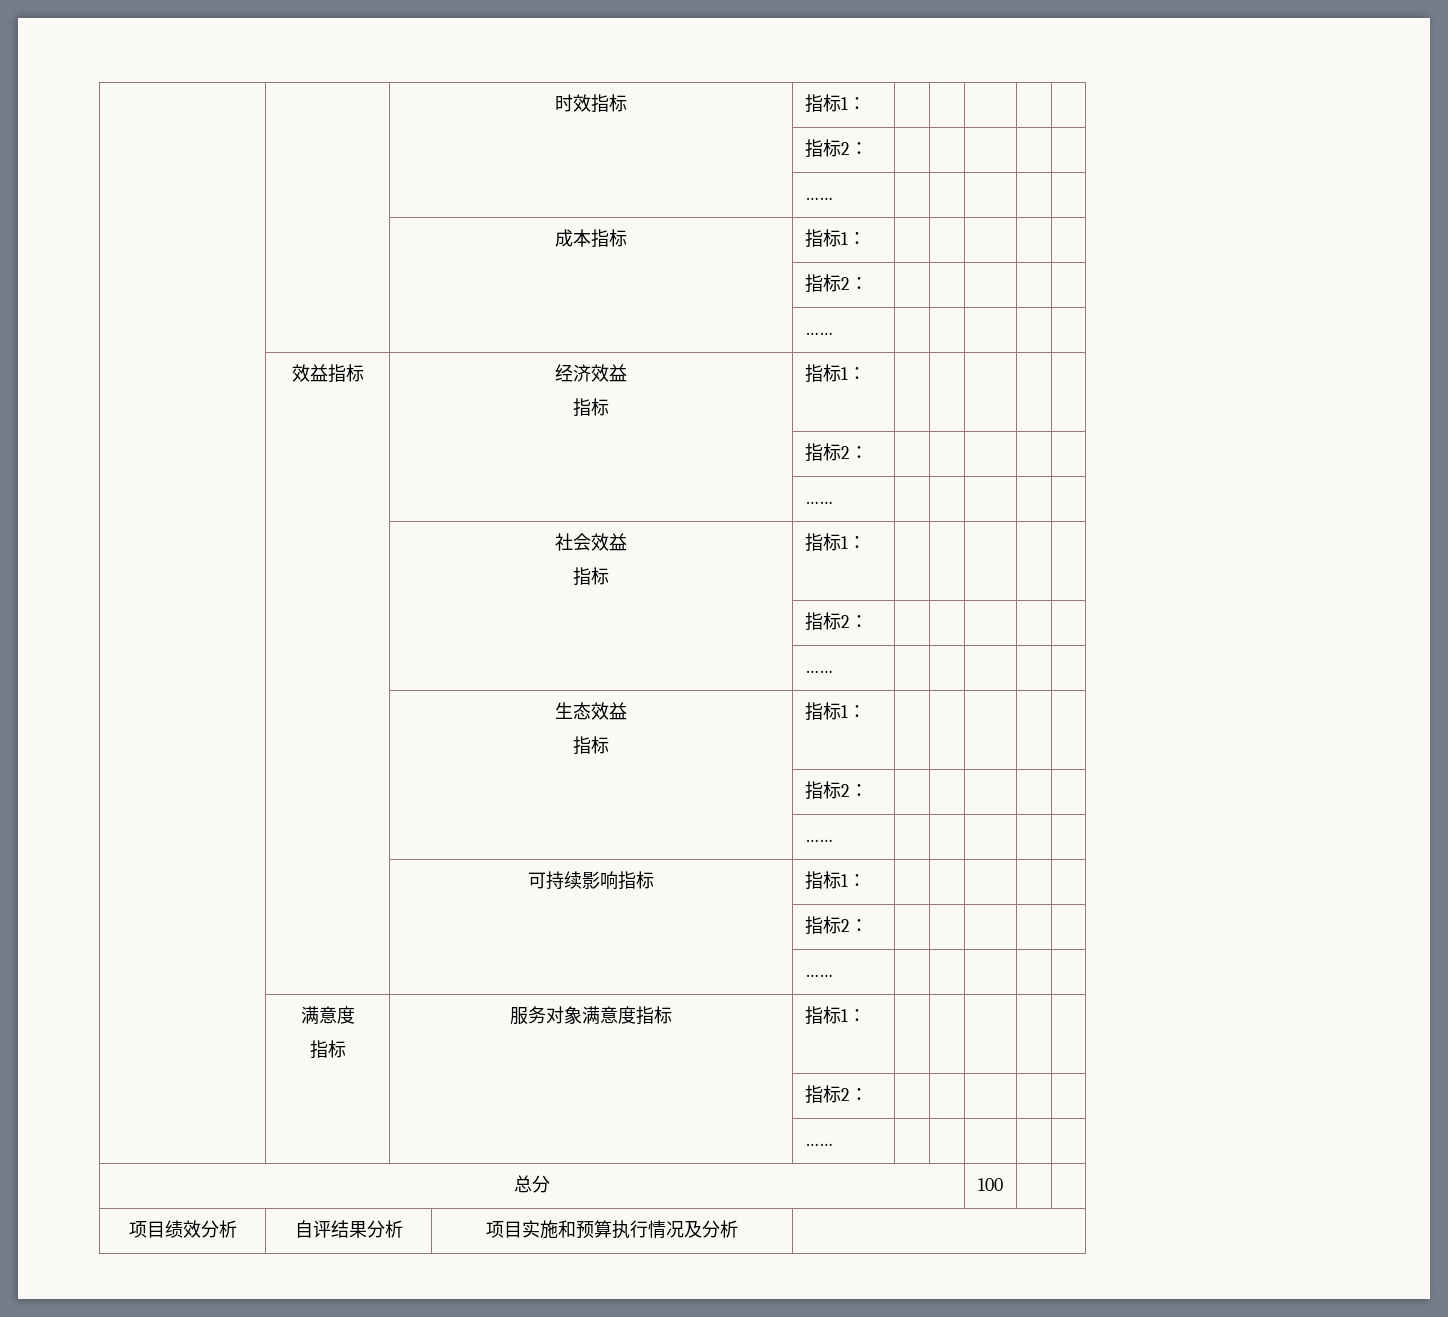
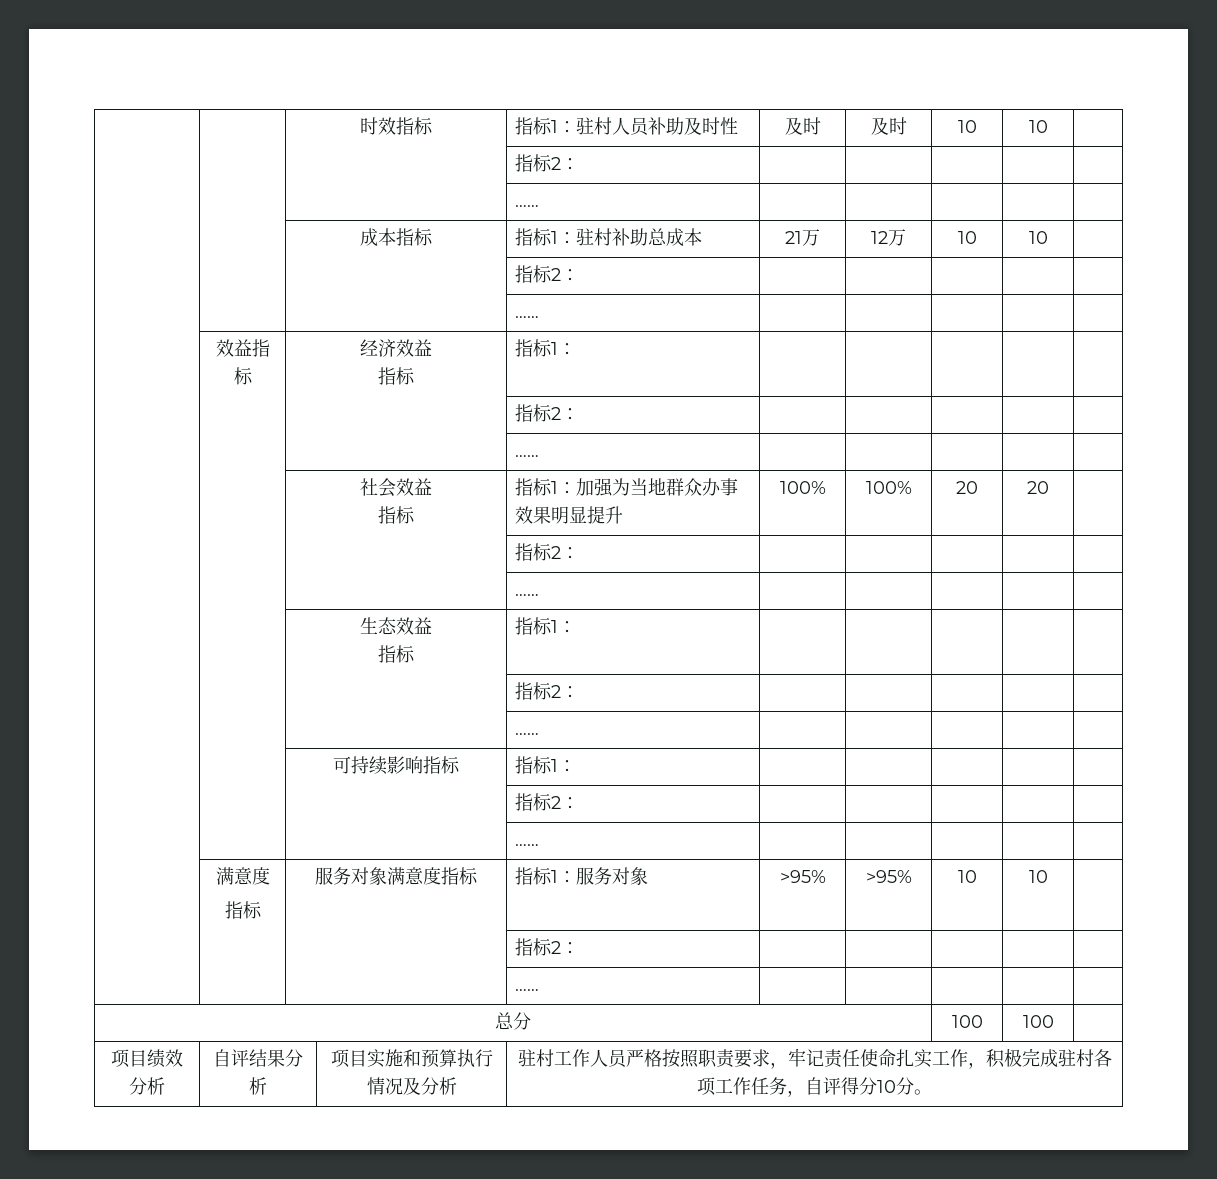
(866, 103) | | | | -> [576,117,739,136] [784,117,821,135] [870,117,907,135] [957,120,977,133] [1028,120,1048,133] 驻村人员补助及时性 | 及时 | 及时 | 10 | 10
(866, 238) | | | | -> [576,228,703,246] [785,229,820,246] [871,229,906,246] [957,231,977,244] [1028,231,1048,244] 驻村补助总成本 | 21万 | 12万 | 10 | 10
(866, 542) | | | | -> [576,478,739,497] [515,506,624,524] [779,481,826,494] [865,481,912,494] [956,481,978,494] [1027,481,1049,494] 加强为当地群众办事效果明显提升 | 100% | 100% | 20 | 20
(866, 1015) | | | | -> [576,867,649,885] [779,870,826,883] [865,870,912,883] [957,870,977,883] [1028,870,1048,883] 服务对象 | >95% | >95% | 10 | 10
(1003, 1184) none -> [1022,1015,1054,1028] 100
(739, 1229) none -> [517,1048,1112,1069] [697,1077,932,1097] 驻村工作人员严格按照职责要求，牢记责任使命扎实工作，积极完成驻村各项工作任务，自评得分10分。

